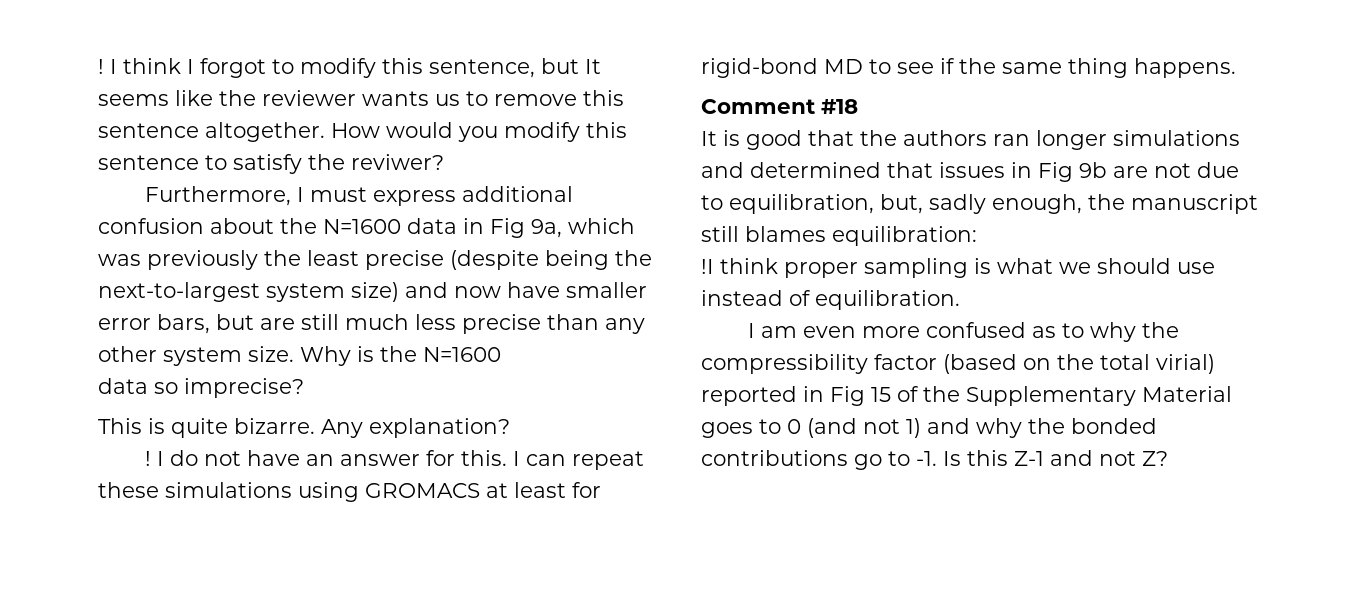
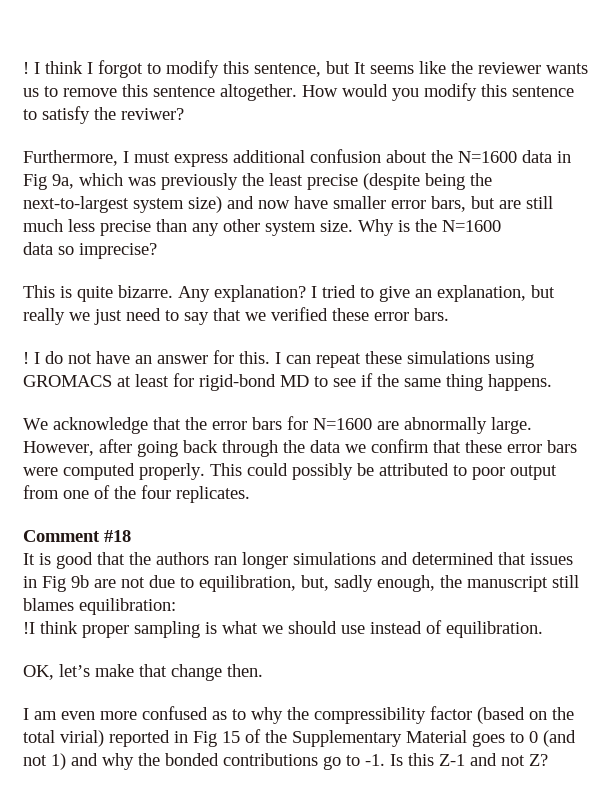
(510, 428) none -> [311,285,555,302] [23,307,449,325] I tried to give an explanation, but really we just need to say that we verified these error bars.
(1236, 68) none -> [23,416,532,434] [23,439,577,457] [23,463,557,480] [23,485,250,503] // We acknowledge that the error bars for N=1600 are abnormally large. However, after going back through the data we confirm that these error bars were computed properly. This could possibly be attributed to poor output from one of the four replicates.
(960, 300) none -> [23,664,263,681] // OK, let’s make that change then.

